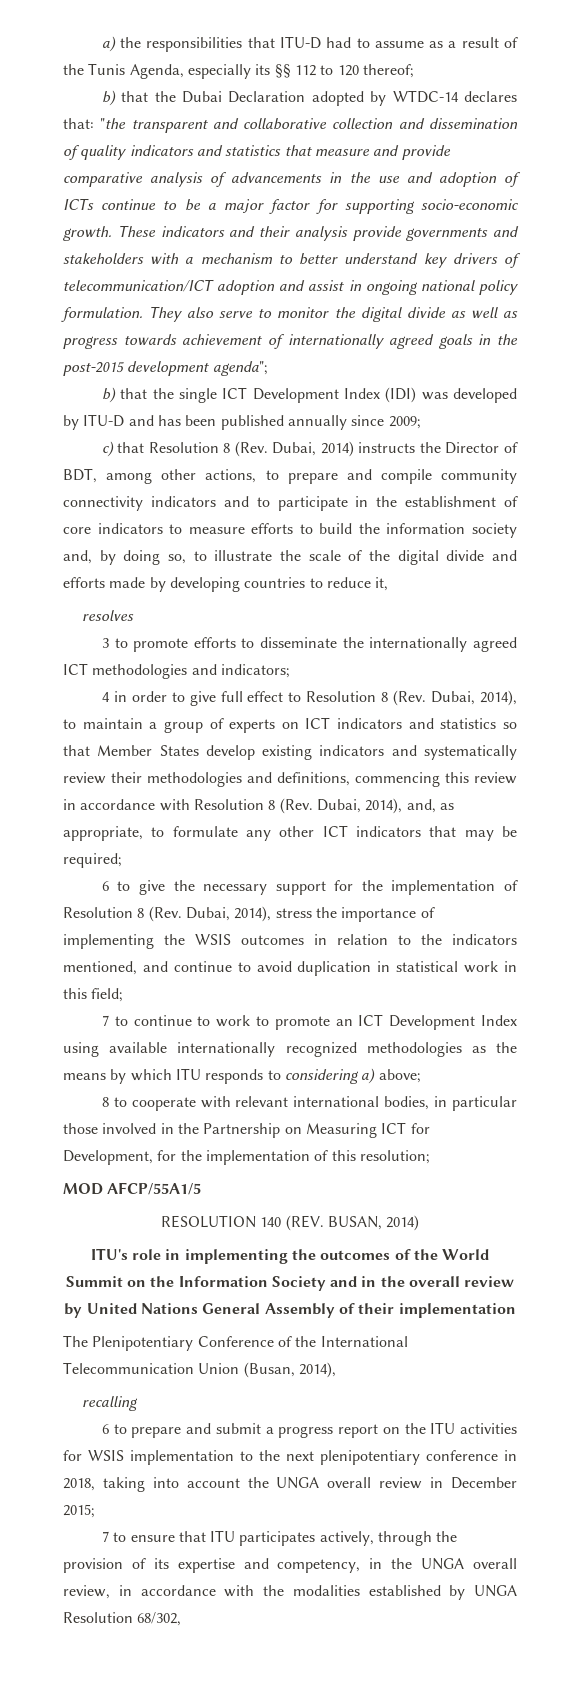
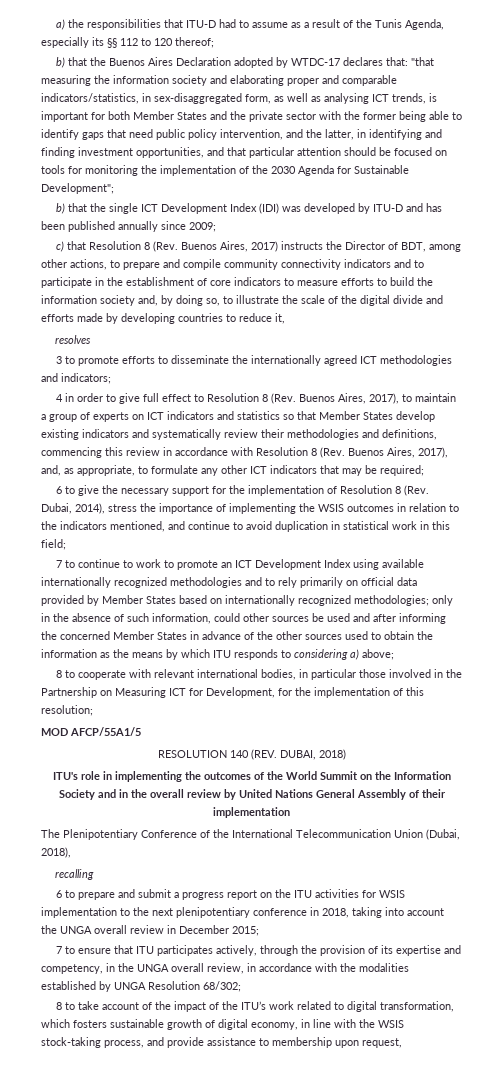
[182,91,223,103] Dubai -> [108,57,173,66] Buenos Aires
[392,90,459,103] WTDC-14 -> [290,58,340,66] WTDC-17
[100,118,518,133] [63,145,451,160] [63,172,521,187] [63,198,519,214] [63,225,519,241] [63,253,521,268] [63,279,519,295] [61,306,518,322] [63,334,518,349] [63,361,268,376] "the transparent and collaborative collection and dissemination of quality indicators and statistics that measure and provide comparative analysis of advancements in the use and adoption of ICTs continue to be a major factor for supporting socio-economic growth. These indicators and their analysis provide governments and stakeholders with a mechanism to better understand key drivers of telecommunication/ICT adoption and assist in ongoing national policy formulation. They also serve to monitor the digital divide as well as progress towards achievement of internationally agreed goals in the post-2015 development agenda"; -> [410,57,434,66] [41,75,397,86] [41,93,437,104] [41,111,462,122] [41,129,442,140] [41,147,447,158] [41,165,409,176] [41,183,114,194] "that measuring the information society and elaborating proper and comparable indicators/statistics, in sex-disaggregated form, as well as analysing ICT trends, is important for both Member States and the private sector with the former being able to identify gaps that need public policy intervention, and the latter, in identifying and finding investment opportunities, and that particular attention should be focused on tools for monitoring the implementation of the 2030 Agenda for Sustainable Development";
[272,441,354,457] Dubai, 2014) -> [180,241,278,252] Buenos Aires, 2017)
[431,690,517,706] Dubai, 2014), -> [298,393,399,404] Buenos Aires, 2017),
[316,798,403,814] Dubai, 2014), -> [348,447,448,458] Buenos Aires, 2017),
(462, 1049) none -> [245,577,417,588] [41,595,453,606] [41,613,446,624] [41,631,433,640] [41,649,97,658] and to rely primarily on official data provided by Member States based on internationally recognized methodologies; only in the absence of such information, could other sources be used and after informing the concerned Member States in advance of the other sources used to obtain the information
[327,1215,420,1231] BUSAN, 2014) -> [279,749,346,760] DUBAI, 2018)
[243,1362,336,1378] (Busan, 2014), -> [426,829,460,840] [41,847,71,858] (Dubai, 2018),
[137,1612,182,1626] 68/302, -> [203,981,241,992] [55,1001,454,1012] [41,1019,404,1030] [41,1037,402,1048] 68/302; // 8 to take account of the impact of the ITU’s work related to digital transformation, which fosters sustainable growth of digital economy, in line with the WSIS stock-taking process, and provide assistance to membership upon request,

